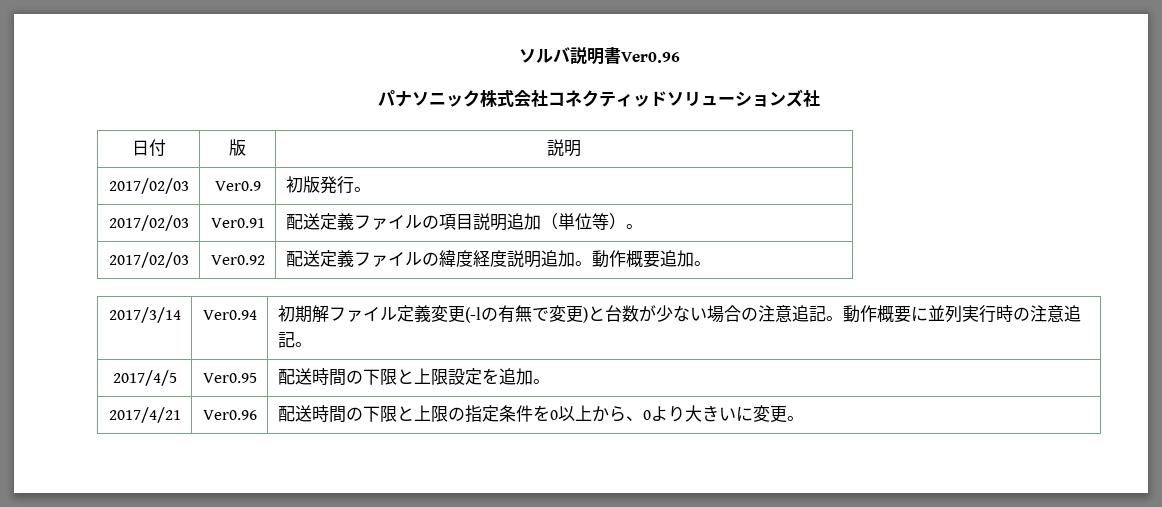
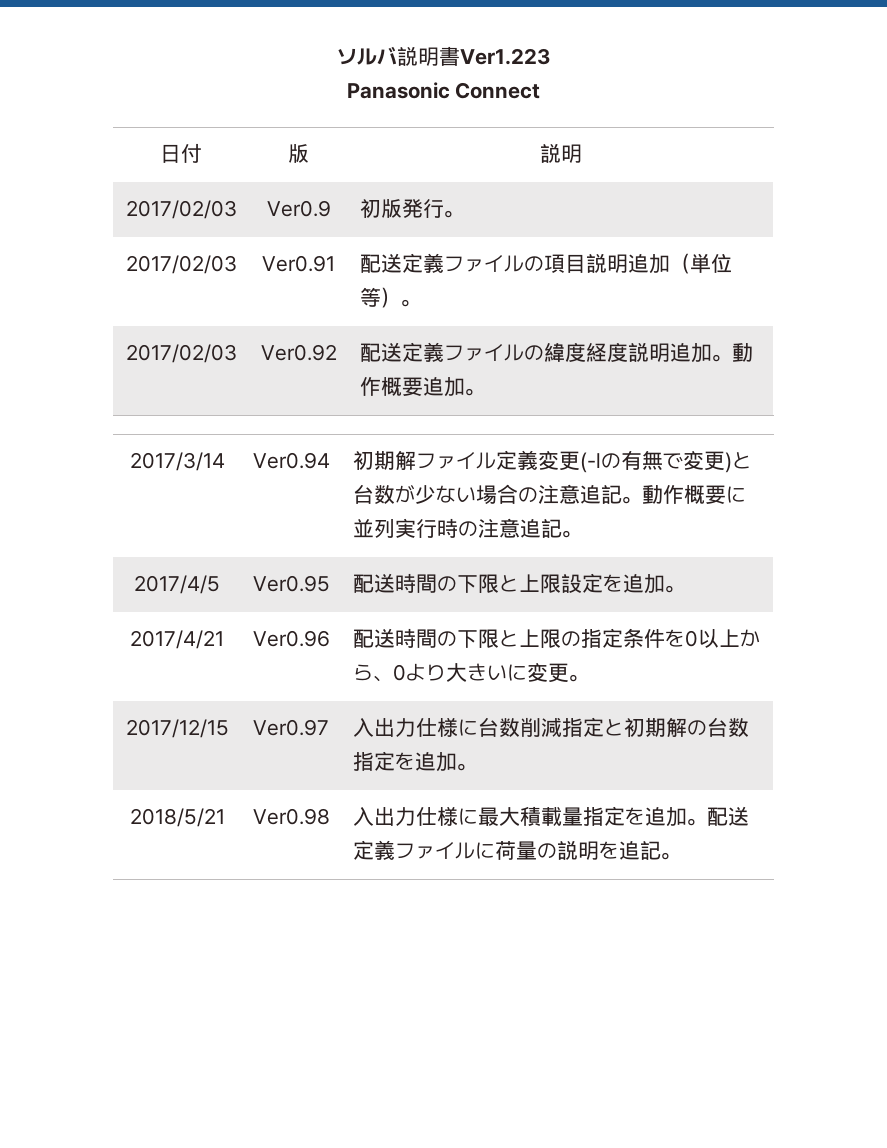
[620,52,680,63] [378,89,820,107] Ver0.96 // パナソニック株式会社コネクティッドソリューションズ社 -> [460,48,550,65] [346,82,541,99] Ver1.223 // Panasonic Connect
(804, 418) none -> [125,719,229,738] [253,719,329,736] [352,717,749,737] [352,751,477,772] [129,808,225,827] [252,808,330,825] [352,806,749,827] [352,840,681,860] // 2017/12/15 | Ver0.97 | 入出力仕様に台数削減指定と初期解の台数指定を追加。 // 2018/5/21 | Ver0.98 | 入出力仕様に最大積載量指定を追加。配送定義ファイルに荷量の説明を追記。

